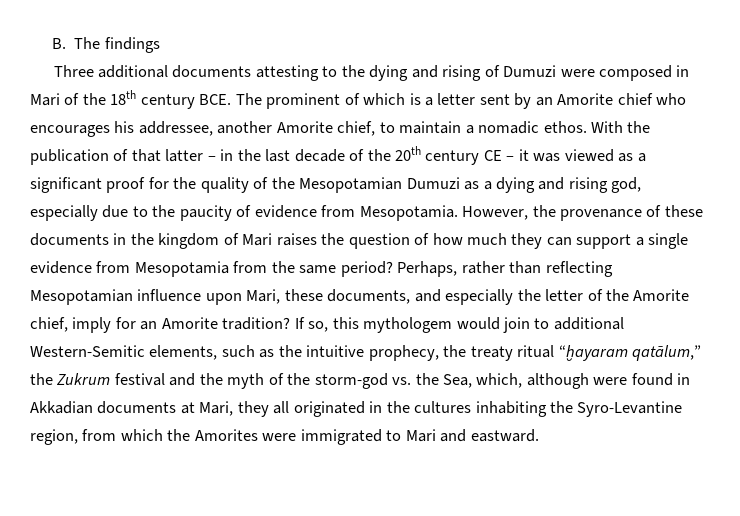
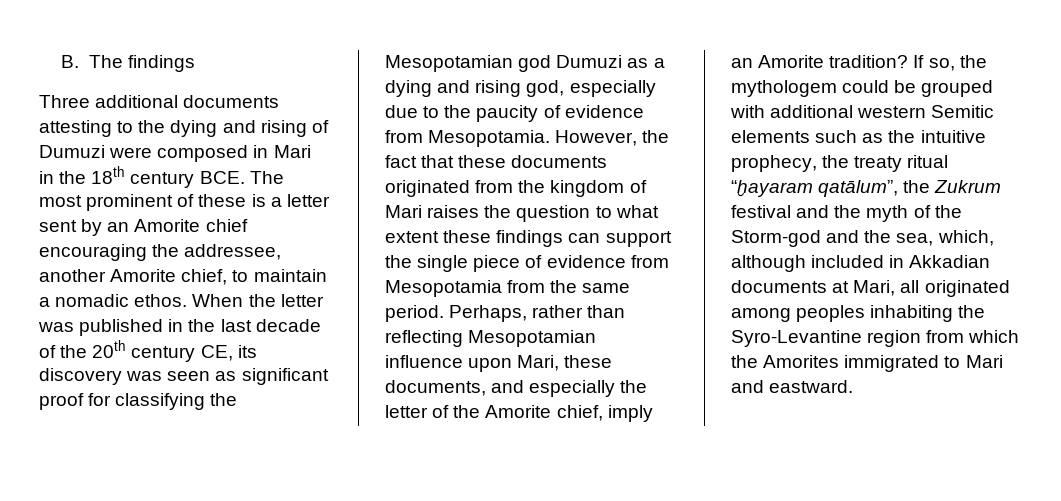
[64,93,80,105] of -> [39,171,54,184] in
(262, 99) none -> [39,195,82,207] most
[363,93,406,105] which -> [198,194,247,207] these
[656,93,687,105] [30,121,135,137] who encourages his -> [39,244,180,261] encouraging the
[591,121,651,133] [30,149,216,165] With the publication of that latter – -> [192,294,324,307] [38,319,164,336] When the letter was published
[483,149,646,162] [30,177,269,193] CE – it was viewed as a significant proof for the quality of -> [200,345,257,361] [39,368,329,385] [39,393,206,410] CE, its discovery was seen as significant proof for classifying
(403, 185) none -> [518,55,552,72] god
[560,205,703,221] [30,233,127,246] provenance of these documents in -> [385,155,608,168] [385,180,514,197] fact that these documents originated from
[414,233,689,249] of how much they can support a single -> [595,205,659,218] [385,230,672,247] [385,255,543,272] to what extent these findings can support the single piece of
[340,261,393,277] period? -> [385,305,444,322] period.
[115,317,136,329] for -> (653, 413) none
[332,317,624,333] [30,345,218,360] this mythologem would join to additional Western-Semitic elements, -> [959,55,987,68] [731,80,994,97] [730,105,995,118] [731,130,810,143] the mythologem could be grouped with additional western Semitic elements
[632,345,702,361] qatālum,” -> [818,180,899,197] qatālum”,
[314,373,673,389] storm-god vs. the Sea, which, although were found -> [731,230,994,247] [731,255,885,272] Storm-god and the sea, which, although included
[237,401,269,417] they -> (896, 288) none
[369,401,472,413] in the cultures -> [731,305,866,322] among peoples
[30,429,78,445] region, -> [867,330,922,347] region
[262,433,297,441] were -> (840, 361) none

